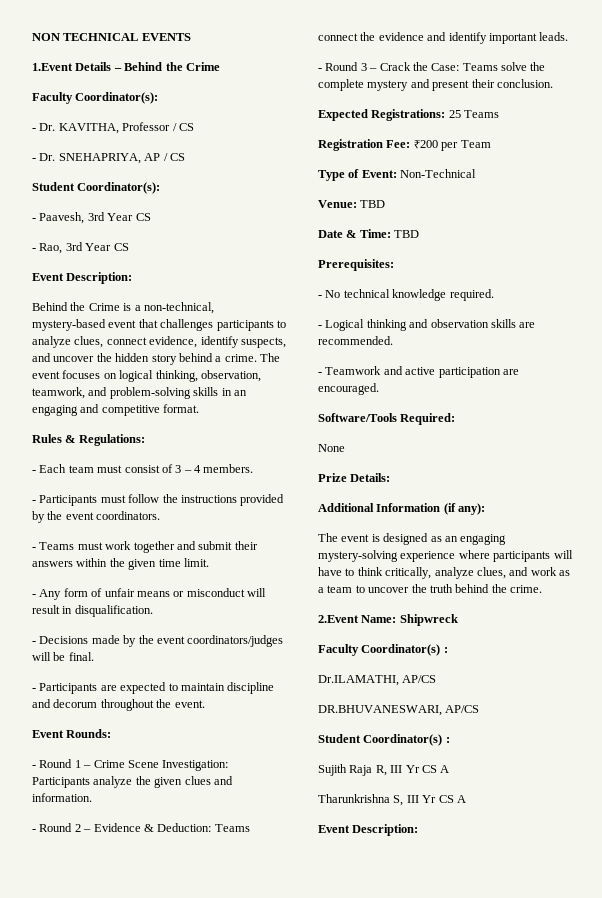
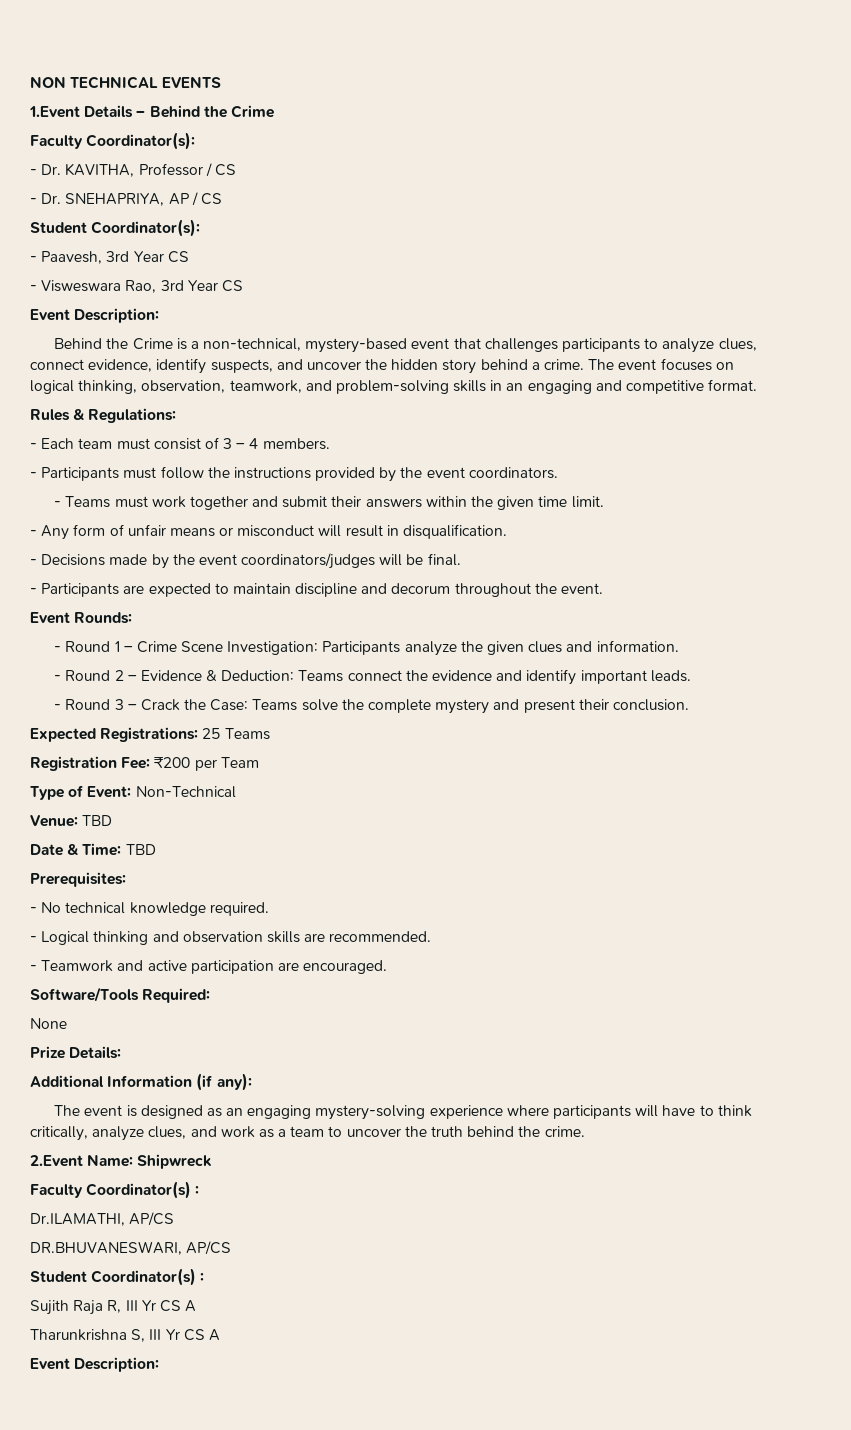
(36, 249) none -> [41,280,122,292] Visweswara

